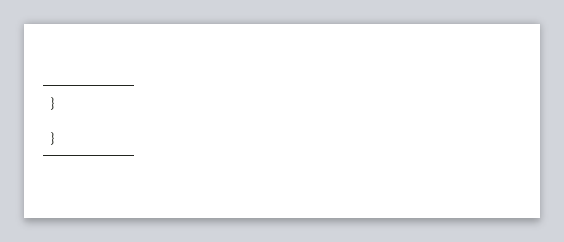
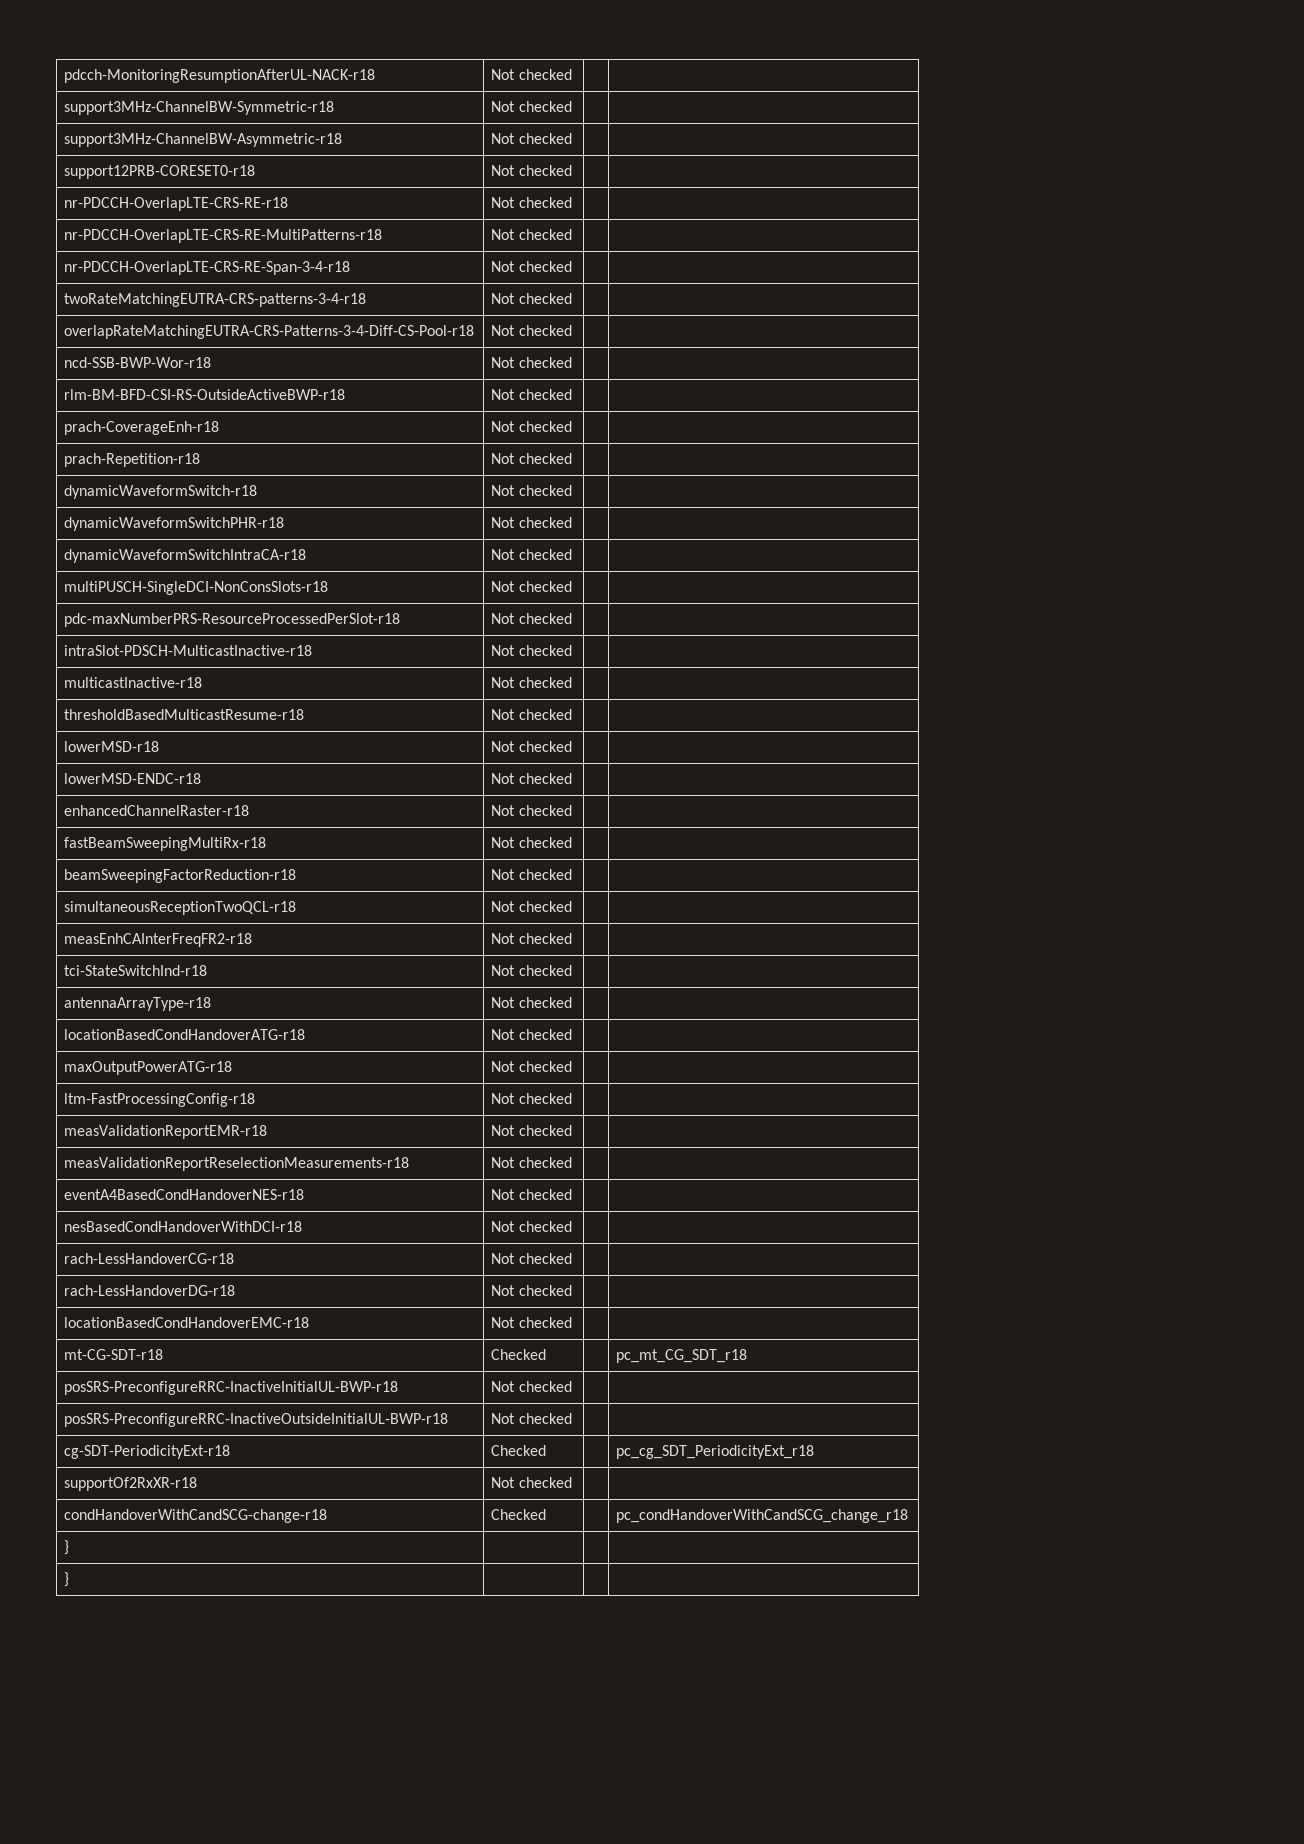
(50, 103) none -> [64,69,376,83] [491,69,572,80] [64,101,335,115] [491,101,572,112] [64,133,343,147] [491,133,572,144] [64,165,256,179] [491,165,572,176] [64,197,289,211] [491,197,572,208] [64,229,383,243] [491,229,572,240] [64,261,351,275] [491,261,572,272] [64,293,367,307] [491,293,572,304] [64,325,475,339] [491,325,572,336] [64,357,212,368] [491,357,572,368] [64,389,346,400] [491,389,572,400] [64,421,220,435] [491,421,572,432] [64,453,201,467] [491,453,572,464] [64,485,258,499] [491,485,572,496] [64,517,285,531] [491,517,572,528] [64,549,307,563] [491,549,572,560] [64,581,329,595] [491,581,572,592] [64,613,401,627] [491,613,572,624] [64,645,313,656] [491,645,572,656] [64,677,203,688] [491,677,572,688] [64,709,305,720] [491,709,572,720] [64,741,160,752] [491,741,572,752] [64,773,202,784] [491,773,572,784] [64,805,250,816] [491,805,572,816] [64,837,267,851] [491,837,572,848] [64,869,297,883] [491,869,572,880] [64,901,297,915] [491,901,572,912] [64,933,253,947] [491,933,572,944] [64,965,208,976] [491,965,572,976] [64,997,212,1011] [491,997,572,1008] [64,1029,306,1040] [491,1029,572,1040] [64,1061,233,1075] [491,1061,572,1072] [64,1093,256,1107] [491,1093,572,1104] [64,1125,268,1139] [491,1125,572,1136] [64,1157,410,1171] [491,1157,572,1168] [64,1189,305,1200] [491,1189,572,1200] [64,1221,303,1232] [491,1221,572,1232] [64,1253,235,1264] [491,1253,572,1264] [64,1285,236,1296] [491,1285,572,1296] [64,1317,310,1328] [491,1317,572,1328] [64,1349,164,1360] [491,1349,547,1360] [616,1349,748,1363] [64,1381,399,1395] [491,1381,572,1392] [64,1413,449,1427] [491,1413,572,1424] [64,1445,231,1459] [491,1445,547,1456] [616,1445,815,1459] [64,1477,198,1491] [491,1477,572,1488] [64,1509,328,1523] [491,1509,547,1520] [616,1509,909,1523] pdcch-MonitoringResumptionAfterUL-NACK-r18 | Not checked | | // support3MHz-ChannelBW-Symmetric-r18 | Not checked | | // support3MHz-ChannelBW-Asymmetric-r18 | Not checked | | // support12PRB-CORESET0-r18 | Not checked | | // nr-PDCCH-OverlapLTE-CRS-RE-r18 | Not checked | | // nr-PDCCH-OverlapLTE-CRS-RE-MultiPatterns-r18 | Not checked | | // nr-PDCCH-OverlapLTE-CRS-RE-Span-3-4-r18 | Not checked | | // twoRateMatchingEUTRA-CRS-patterns-3-4-r18 | Not checked | | // overlapRateMatchingEUTRA-CRS-Patterns-3-4-Diff-CS-Pool-r18 | Not checked | | // ncd-SSB-BWP-Wor-r18 | Not checked | | // rlm-BM-BFD-CSI-RS-OutsideActiveBWP-r18 | Not checked | | // prach-CoverageEnh-r18 | Not checked | | // prach-Repetition-r18 | Not checked | | // dynamicWaveformSwitch-r18 | Not checked | | // dynamicWaveformSwitchPHR-r18 | Not checked | | // dynamicWaveformSwitchIntraCA-r18 | Not checked | | // multiPUSCH-SingleDCI-NonConsSlots-r18 | Not checked | | // pdc-maxNumberPRS-ResourceProcessedPerSlot-r18 | Not checked | | // intraSlot-PDSCH-MulticastInactive-r18 | Not checked | | // multicastInactive-r18 | Not checked | | // thresholdBasedMulticastResume-r18 | Not checked | | // lowerMSD-r18 | Not checked | | // lowerMSD-ENDC-r18 | Not checked | | // enhancedChannelRaster-r18 | Not checked | | // fastBeamSweepingMultiRx-r18 | Not checked | | // beamSweepingFactorReduction-r18 | Not checked | | // simultaneousReceptionTwoQCL-r18 | Not checked | | // measEnhCAInterFreqFR2-r18 | Not checked | | // tci-StateSwitchInd-r18 | Not checked | | // antennaArrayType-r18 | Not checked | | // locationBasedCondHandoverATG-r18 | Not checked | | // maxOutputPowerATG-r18 | Not checked | | // ltm-FastProcessingConfig-r18 | Not checked | | // measValidationReportEMR-r18 | Not checked | | // measValidationReportReselectionMeasurements-r18 | Not checked | | // eventA4BasedCondHandoverNES-r18 | Not checked | | // nesBasedCondHandoverWithDCI-r18 | Not checked | | // rach-LessHandoverCG-r18 | Not checked | | // rach-LessHandoverDG-r18 | Not checked | | // locationBasedCondHandoverEMC-r18 | Not checked | | // mt-CG-SDT-r18 | Checked | | pc_mt_CG_SDT_r18 // posSRS-PreconfigureRRC-InactiveInitialUL-BWP-r18 | Not checked | | // posSRS-PreconfigureRRC-InactiveOutsideInitialUL-BWP-r18 | Not checked | | // cg-SDT-PeriodicityExt-r18 | Checked | | pc_cg_SDT_PeriodicityExt_r18 // supportOf2RxXR-r18 | Not checked | | // condHandoverWithCandSCG-change-r18 | Checked | | pc_condHandoverWithCandSCG_change_r18 //

